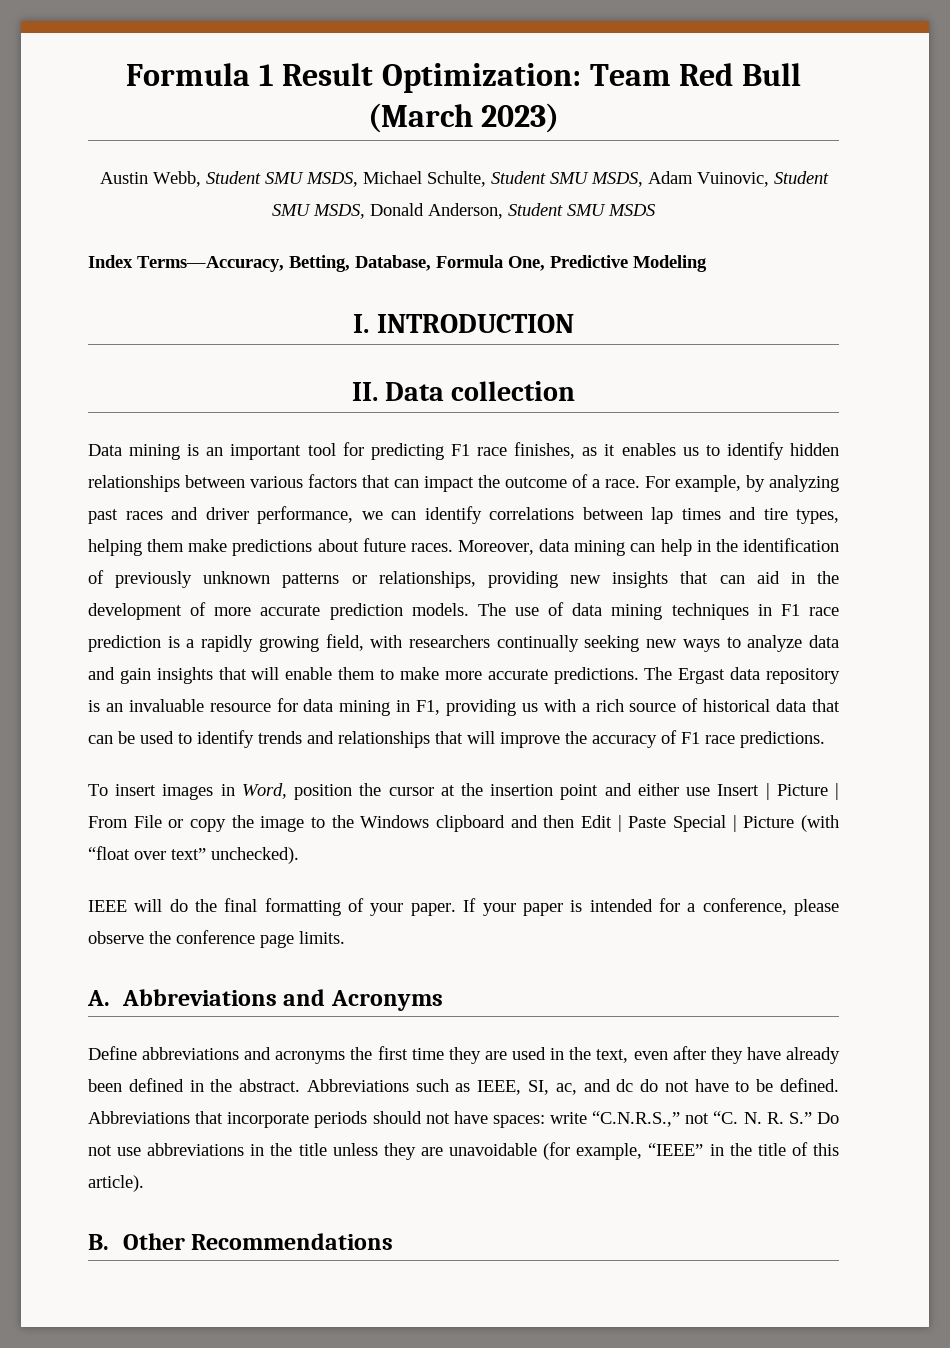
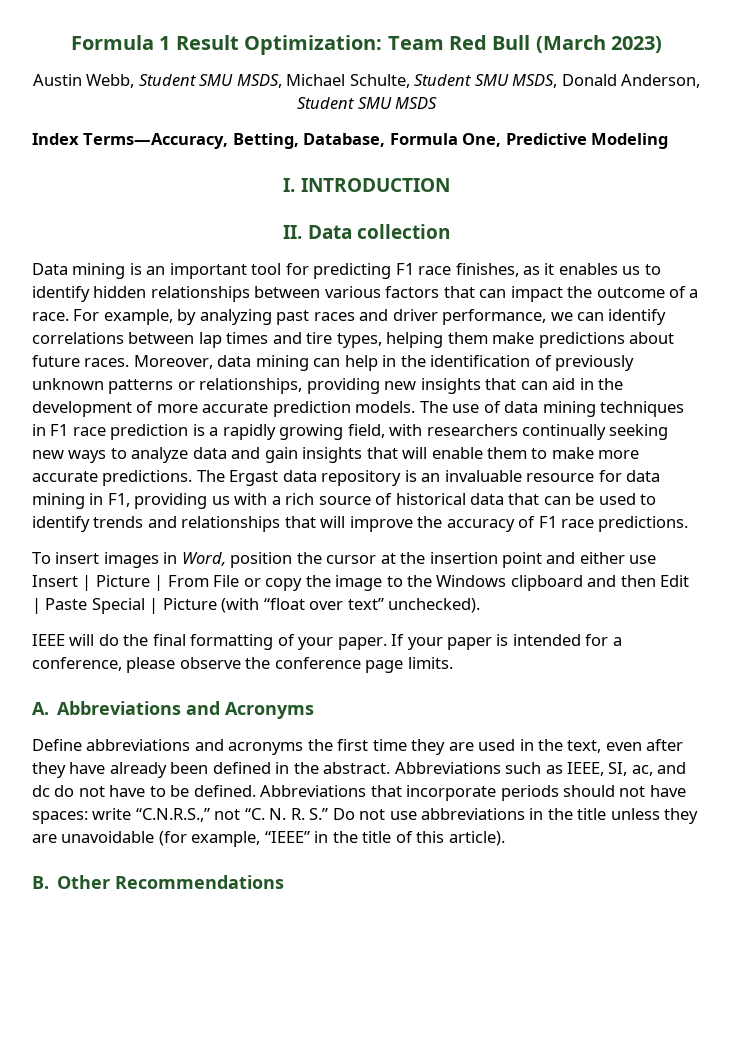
[647,171,829,187] [272,204,365,219] Adam Vuinovic, Student SMU MSDS, -> (558, 81) none

